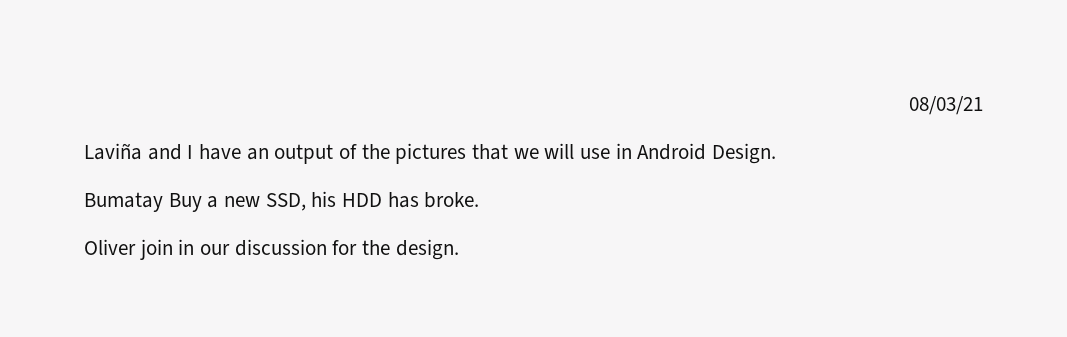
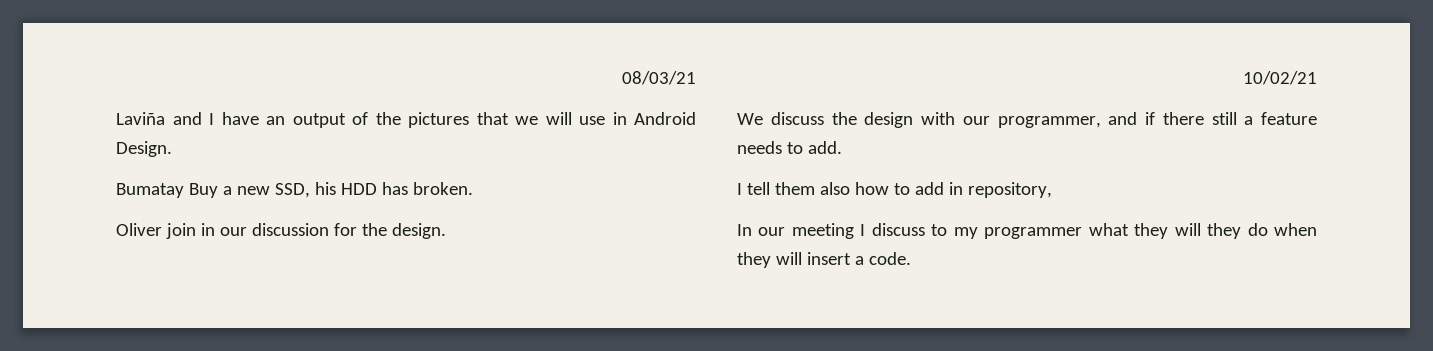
[424,192,480,208] broke. -> [412,182,473,195] broken.
(459, 249) none -> [1243,71,1317,85] [737,112,1317,128] [737,141,842,154] [737,182,1052,198] [737,223,1317,239] [737,252,911,268] // 10/02/21 // We discuss the design with our programmer, and if there still a feature needs to add. // I tell them also how to add in repository, // In our meeting I discuss to my programmer what they will they do when they will insert a code.

